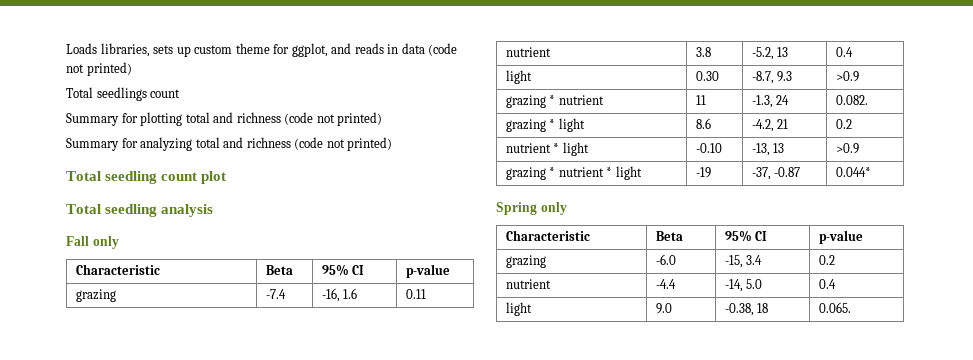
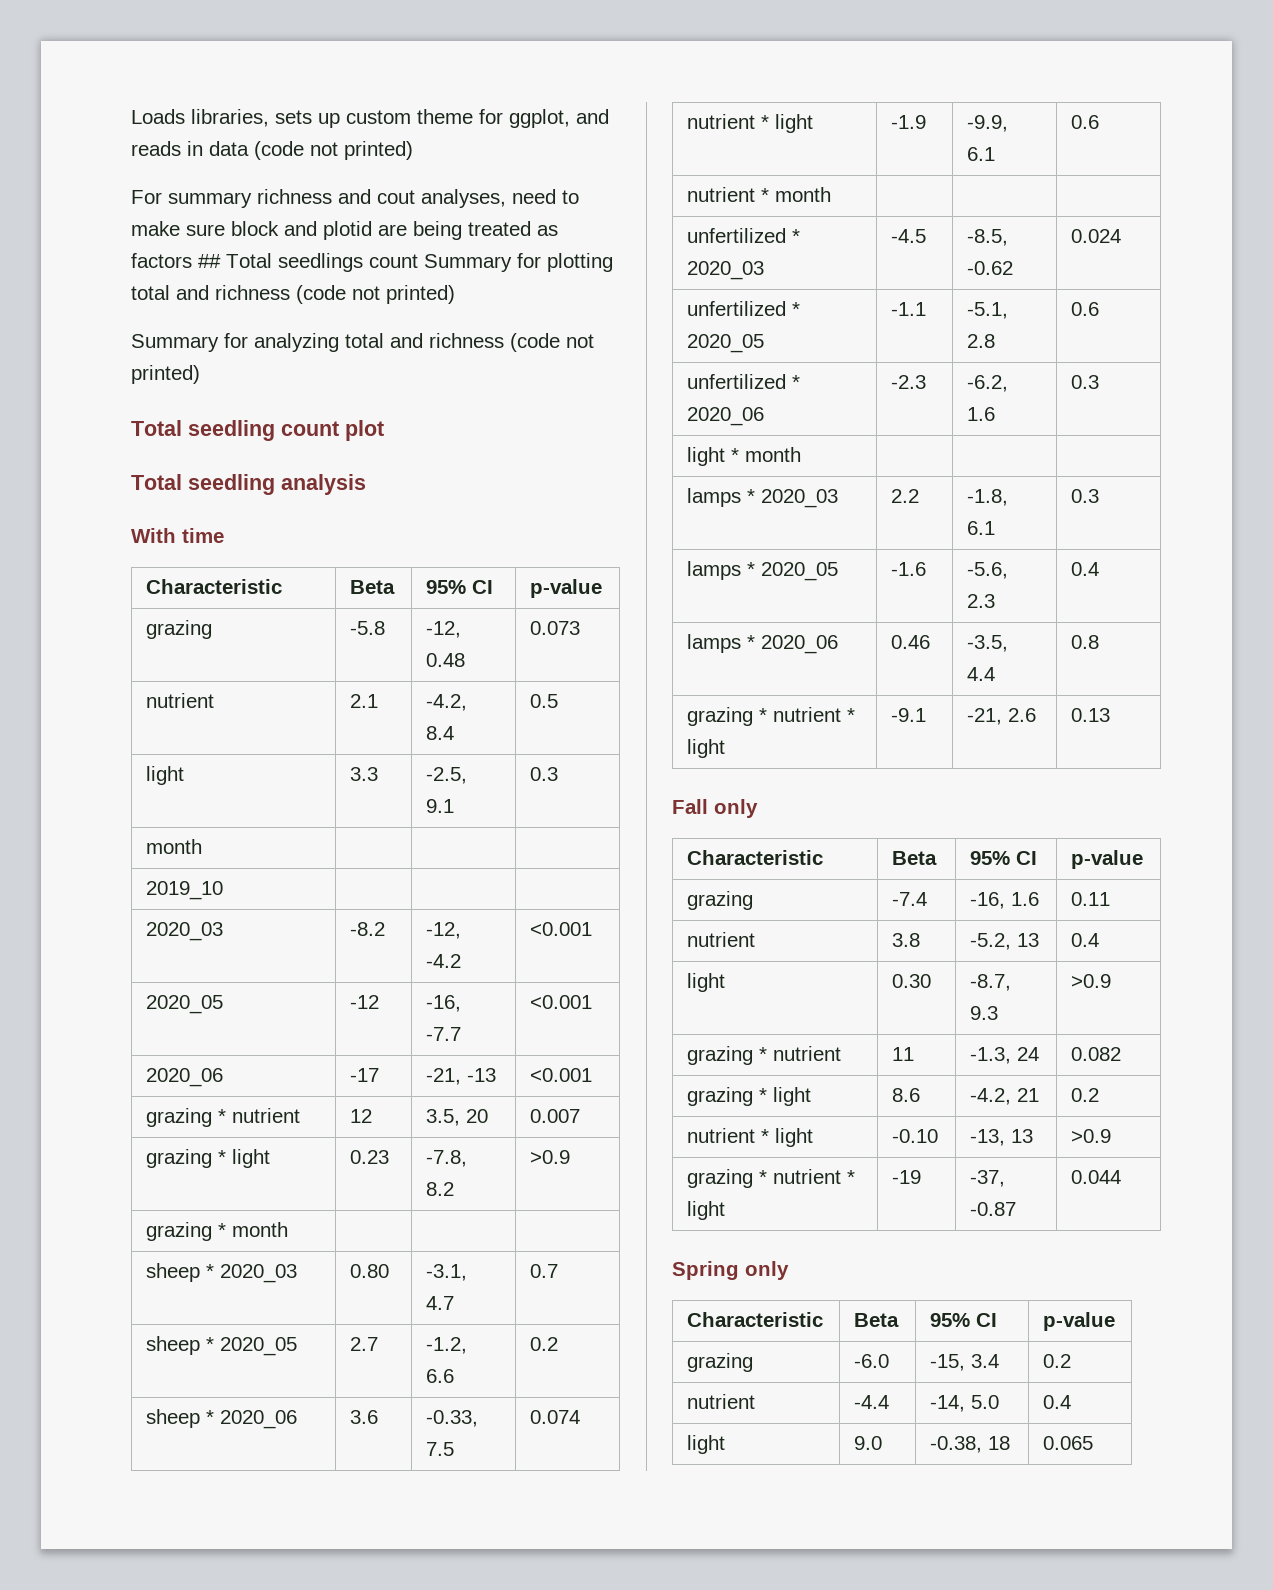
(132, 69) none -> [131,189,579,208] [131,221,558,240] [131,253,221,268] For summary richness and cout analyses, need to make sure block and plotid are being treated as factors ##
(181, 93) // -> (418, 261) none
(214, 210) none -> [131,528,224,543] [146,579,283,594] [350,580,396,594] [426,580,494,594] [530,579,603,598] [146,620,213,639] [350,621,386,635] [426,621,462,638] [426,653,466,667] [530,621,581,635] [146,693,215,708] [350,694,379,708] [426,694,468,711] [426,726,455,740] [530,694,559,708] [146,766,185,785] [350,767,379,781] [426,767,468,784] [426,799,455,813] [530,767,559,781] [146,839,203,854] [146,881,224,900] [146,922,224,941] [350,922,386,936] [426,922,462,939] [426,954,462,968] [530,922,593,936] [146,995,224,1014] [350,995,380,1009] [426,995,462,1012] [426,1027,462,1041] [530,995,593,1009] [146,1068,224,1087] [350,1068,380,1082] [426,1068,497,1085] [530,1068,593,1082] [146,1108,301,1127] [350,1109,373,1123] [426,1109,489,1126] [530,1109,581,1123] [146,1149,271,1168] [350,1150,390,1164] [426,1150,468,1167] [426,1182,455,1196] [530,1150,571,1164] [146,1222,289,1241] [146,1263,298,1283] [350,1264,390,1278] [426,1264,468,1281] [426,1296,455,1310] [530,1264,559,1278] [146,1336,298,1356] [350,1337,379,1351] [426,1337,468,1354] [426,1369,455,1383] [530,1337,559,1351] [146,1409,298,1429] [350,1410,379,1424] [426,1410,479,1427] [426,1442,455,1456] [530,1410,581,1424] [687,114,814,133] [891,115,927,129] [967,115,1009,132] [967,147,996,161] [1071,115,1100,129] [687,187,832,202] [687,228,801,243] [687,261,765,280] [891,229,927,243] [967,229,1009,246] [967,261,1014,275] [1071,229,1122,243] [687,301,801,316] [687,334,765,353] [891,302,927,316] [967,302,1009,319] [967,334,996,348] [1071,302,1100,316] [687,374,801,389] [687,407,765,426] [891,375,927,389] [967,375,1009,392] [967,407,996,421] [1071,375,1100,389] [687,447,802,466] [687,488,839,508] [891,489,920,503] [967,489,1009,506] [967,521,996,535] [1071,489,1100,503] [687,561,839,581] [891,562,927,576] [967,562,1009,579] [967,594,996,608] [1071,562,1100,576] [687,634,839,654] [891,635,931,649] [967,635,1009,652] [967,667,996,681] [1071,635,1100,649] [687,707,856,726] [687,739,726,758] [891,708,927,722] [967,708,1037,725] [1071,708,1111,722] // With time // Characteristic | Beta | 95% CI | p-value // grazing | -5.8 | -12, 0.48 | 0.073 // nutrient | 2.1 | -4.2, 8.4 | 0.5 // light | 3.3 | -2.5, 9.1 | 0.3 // month | | | // 2019_10 | | | // 2020_03 | -8.2 | -12, -4.2 | <0.001 // 2020_05 | -12 | -16, -7.7 | <0.001 // 2020_06 | -17 | -21, -13 | <0.001 // grazing * nutrient | 12 | 3.5, 20 | 0.007 // grazing * light | 0.23 | -7.8, 8.2 | >0.9 // grazing * month | | | // sheep * 2020_03 | 0.80 | -3.1, 4.7 | 0.7 // sheep * 2020_05 | 2.7 | -1.2, 6.6 | 0.2 // sheep * 2020_06 | 3.6 | -0.33, 7.5 | 0.074 // nutrient * light | -1.9 | -9.9, 6.1 | 0.6 // nutrient * month | | | // unfertilized * 2020_03 | -4.5 | -8.5, -0.62 | 0.024 // unfertilized * 2020_05 | -1.1 | -5.1, 2.8 | 0.6 // unfertilized * 2020_06 | -2.3 | -6.2, 1.6 | 0.3 // light * month | | | // lamps * 2020_03 | 2.2 | -1.8, 6.1 | 0.3 // lamps * 2020_05 | -1.6 | -5.6, 2.3 | 0.4 // lamps * 2020_06 | 0.46 | -3.5, 4.4 | 0.8 // grazing * nutrient * light | -9.1 | -21, 2.6 | 0.13
[835,95,868,105] 0.082. -> [1071,1047,1122,1061] 0.082
[835,167,871,177] 0.044* -> [1071,1170,1122,1184] 0.044
[818,302,851,313] 0.065. -> [1043,1436,1094,1450] 0.065

